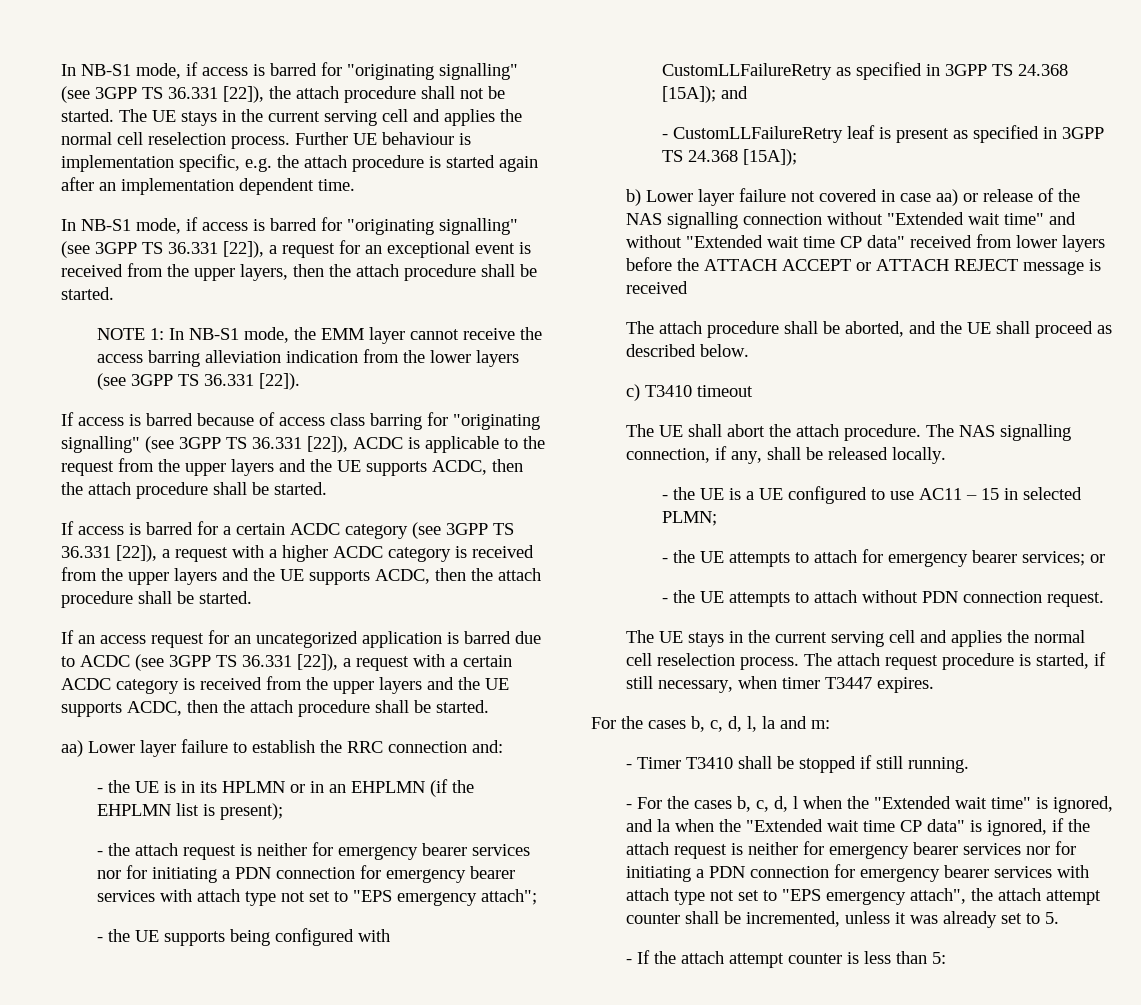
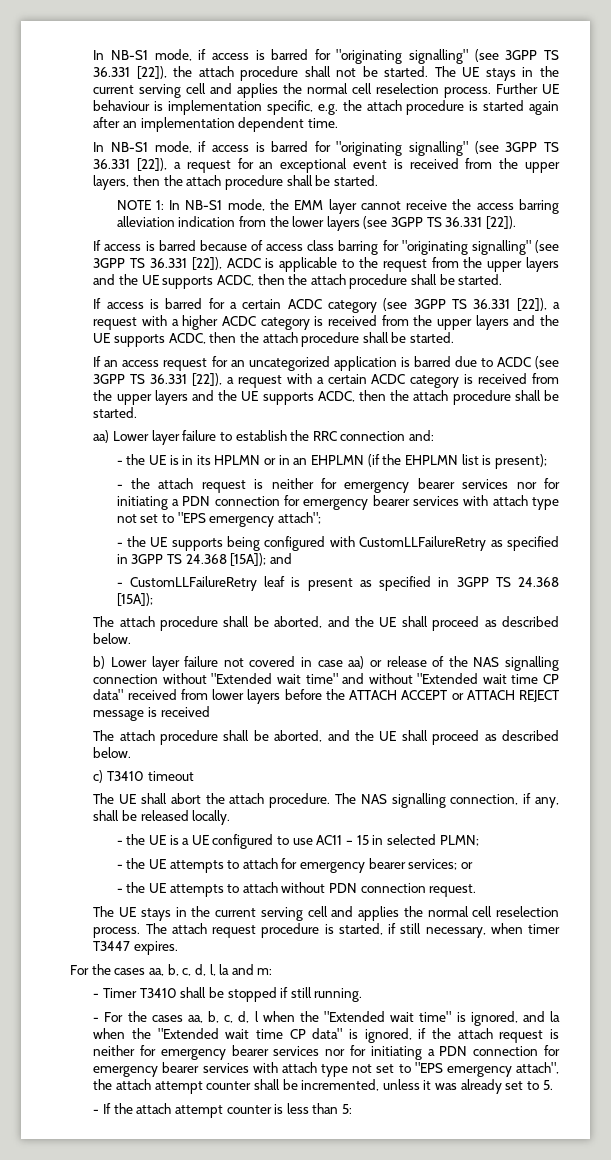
(797, 157) none -> [93,616,559,631] [93,633,132,644] // The attach procedure shall be aborted, and the UE shall proceed as described below.
(686, 724) none -> [148,968,164,976] aa,
(733, 804) none -> [187,1015,203,1023] aa,

